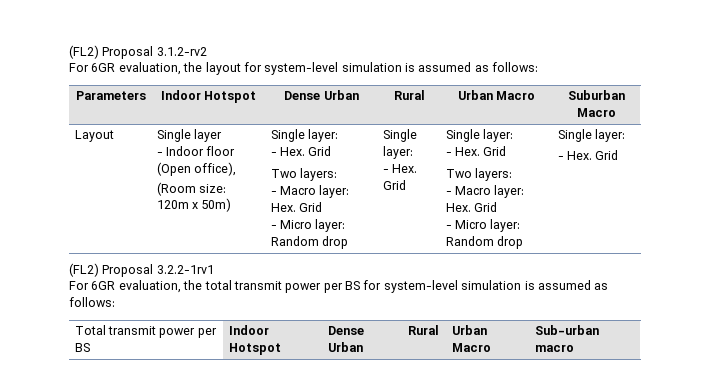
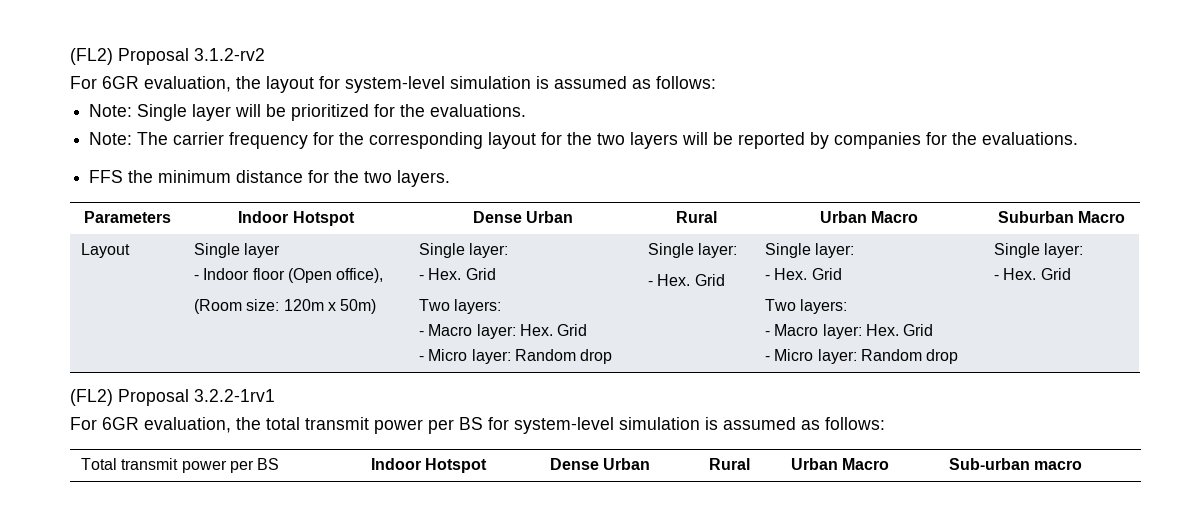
(539, 67) none -> [89,104,527,121] [89,132,1079,149] [89,170,451,187] // Note: Single layer will be prioritized for the evaluations. // Note: The carrier frequency for the corresponding layout for the two layers will be reported by companies for the evaluations. // FFS the minimum distance for the two layers.

